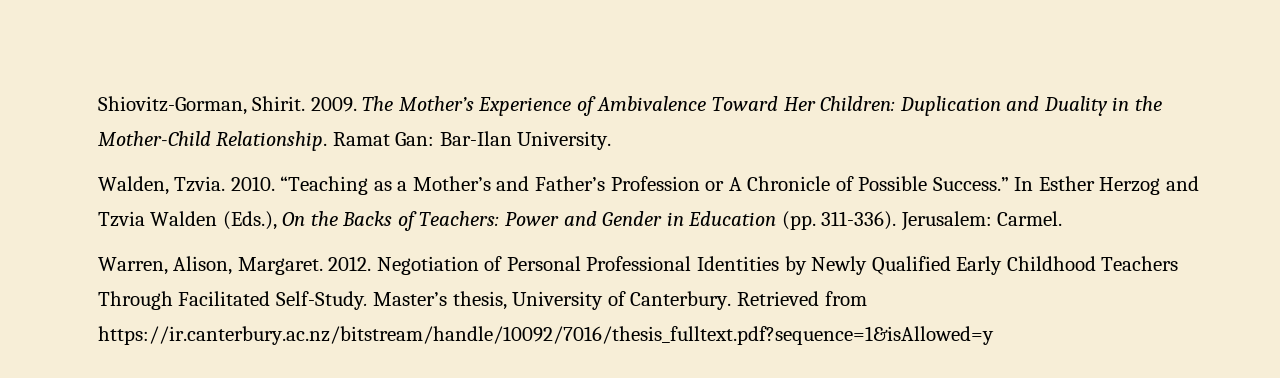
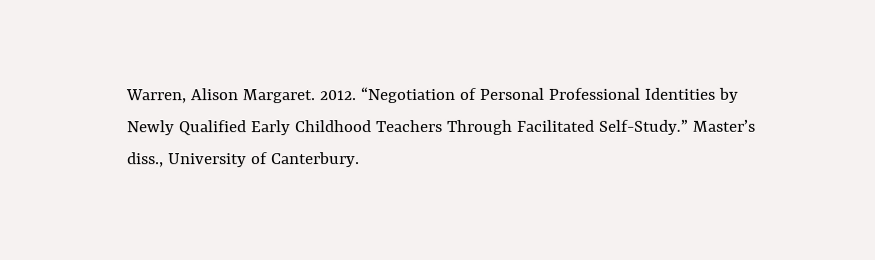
[97,96,1162,116] [97,131,612,151] [97,176,1199,195] [97,211,1063,231] [97,256,233,275] Shiovitz-Gorman, Shirit. 2009. The Mother’s Experience of Ambivalence Toward Her Children: Duplication and Duality in the Mother-Child Relationship. Ramat Gan: Bar-Ilan University. // Walden, Tzvia. 2010. “Teaching as a Mother’s and Father’s Profession or A Chronicle of Possible Success.” In Esther Herzog and Tzvia Walden (Eds.), On the Backs of Teachers: Power and Gender in Education (pp. 311-336). Jerusalem: Carmel. // Warren, Alison, -> [125,88,239,104] Warren, Alison
[376,256,479,275] Negotiation -> [360,86,456,104] “Negotiation
[275,291,867,310] [97,326,994,345] Self-Study. Master’s thesis, University of Canterbury. Retrieved from https://ir.canterbury.ac.nz/bitstream/handle/10092/7016/thesis_fulltext.pdf?sequence=1&isAllowed=y -> [598,119,757,135] [127,152,361,168] Self-Study.” Master’s diss., University of Canterbury.

